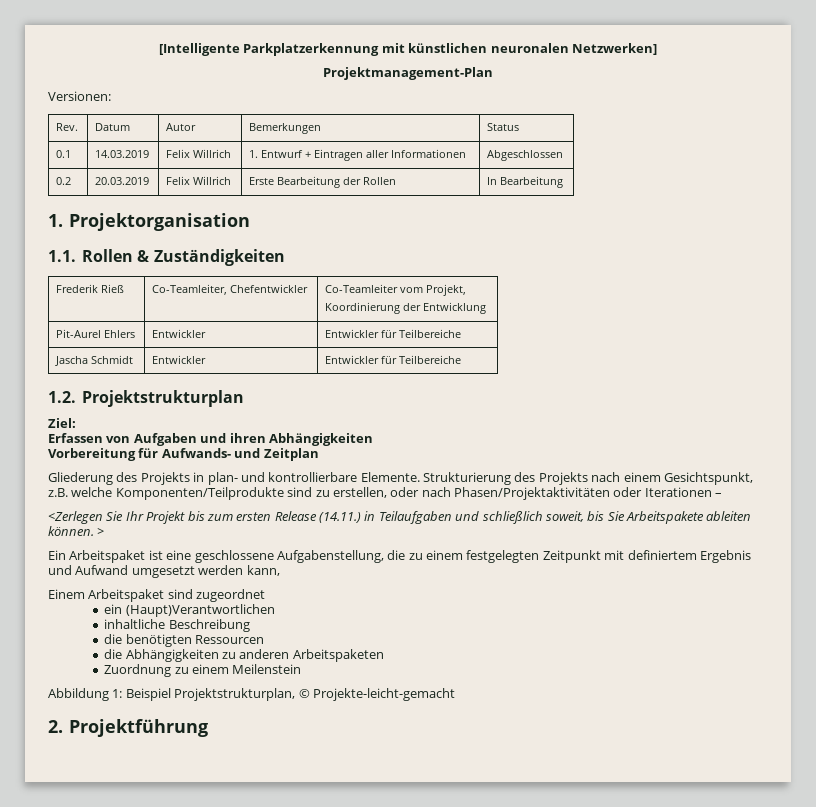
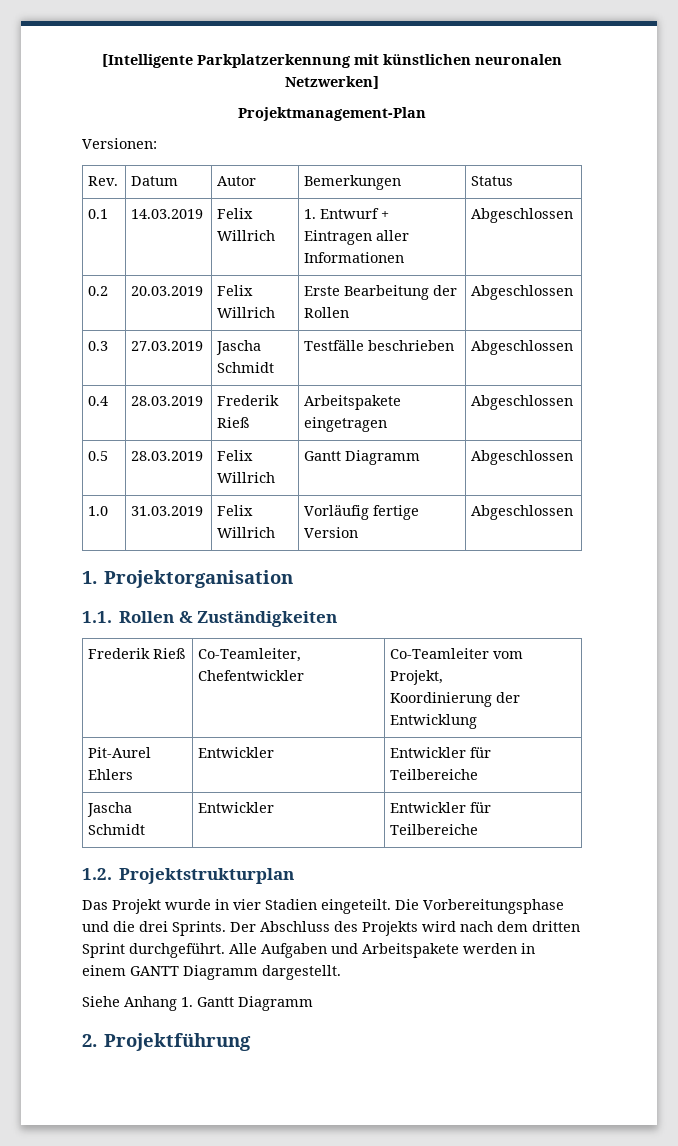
[487,176,564,188] In Bearbeitung -> [471,285,574,300] [88,341,109,351] [131,341,204,351] [216,340,262,355] [217,362,275,373] [304,340,455,351] [471,340,574,355] [88,396,109,406] [131,396,204,406] [217,395,280,406] [217,417,250,428] [304,395,402,410] [304,417,388,432] [471,395,574,410] [88,451,109,461] [131,451,204,461] [217,450,254,461] [217,472,276,483] [304,450,421,465] [471,450,574,465] [88,506,109,516] [131,506,204,516] [217,505,254,516] [217,527,276,538] [304,505,420,520] [304,527,359,538] [471,505,574,520] Abgeschlossen // 0.3 | 27.03.2019 | Jascha Schmidt | Testfälle beschrieben | Abgeschlossen // 0.4 | 28.03.2019 | Frederik Rieß | Arbeitspakete eingetragen | Abgeschlossen // 0.5 | 28.03.2019 | Felix Willrich | Gantt Diagramm | Abgeschlossen // 1.0 | 31.03.2019 | Felix Willrich | Vorläufig fertige Version | Abgeschlossen
[48,418,76,428] [48,433,373,446] [48,448,319,461] [48,472,753,485] [48,487,723,500] [48,511,752,524] [48,526,105,536] [48,550,751,563] [48,565,280,578] [48,589,266,602] [104,604,275,617] [104,619,250,632] [104,634,264,647] [104,649,384,662] [104,664,302,677] [48,688,455,701] Ziel: // Erfassen von Aufgaben und ihren Abhängigkeiten // Vorbereitung für Aufwands- und Zeitplan // Gliederung des Projekts in plan- und kontrollierbare Elemente. Strukturierung des Projekts nach einem Gesichtspunkt, z.B. welche Komponenten/Teilprodukte sind zu erstellen, oder nach Phasen/Projektaktivitäten oder Iterationen – // <Zerlegen Sie Ihr Projekt bis zum ersten Release (14.11.) in Teilaufgaben und schließlich soweit, bis Sie Arbeitspakete ableiten können. > // Ein Arbeitspaket ist eine geschlossene Aufgabenstellung, die zu einem festgelegten Zeitpunkt mit definiertem Ergebnis und Aufwand umgesetzt werden kann, // Einem Arbeitspaket sind zugeordnet // ein (Haupt)Verantwortlichen // inhaltliche Beschreibung // die benötigten Ressourcen // die Abhängigkeiten zu anderen Arbeitspaketen // Zuordnung zu einem Meilenstein // Abbildung 1: Beispiel Projektstrukturplan, © Projekte-leicht-gemacht -> [82,899,564,914] [82,921,580,936] [82,943,535,958] [82,965,341,980] [82,996,313,1011] Das Projekt wurde in vier Stadien eingeteilt. Die Vorbereitungsphase und die drei Sprints. Der Abschluss des Projekts wird nach dem dritten Sprint durchgeführt. Alle Aufgaben und Arbeitspakete werden in einem GANTT Diagramm dargestellt. // Siehe Anhang 1. Gantt Diagramm

